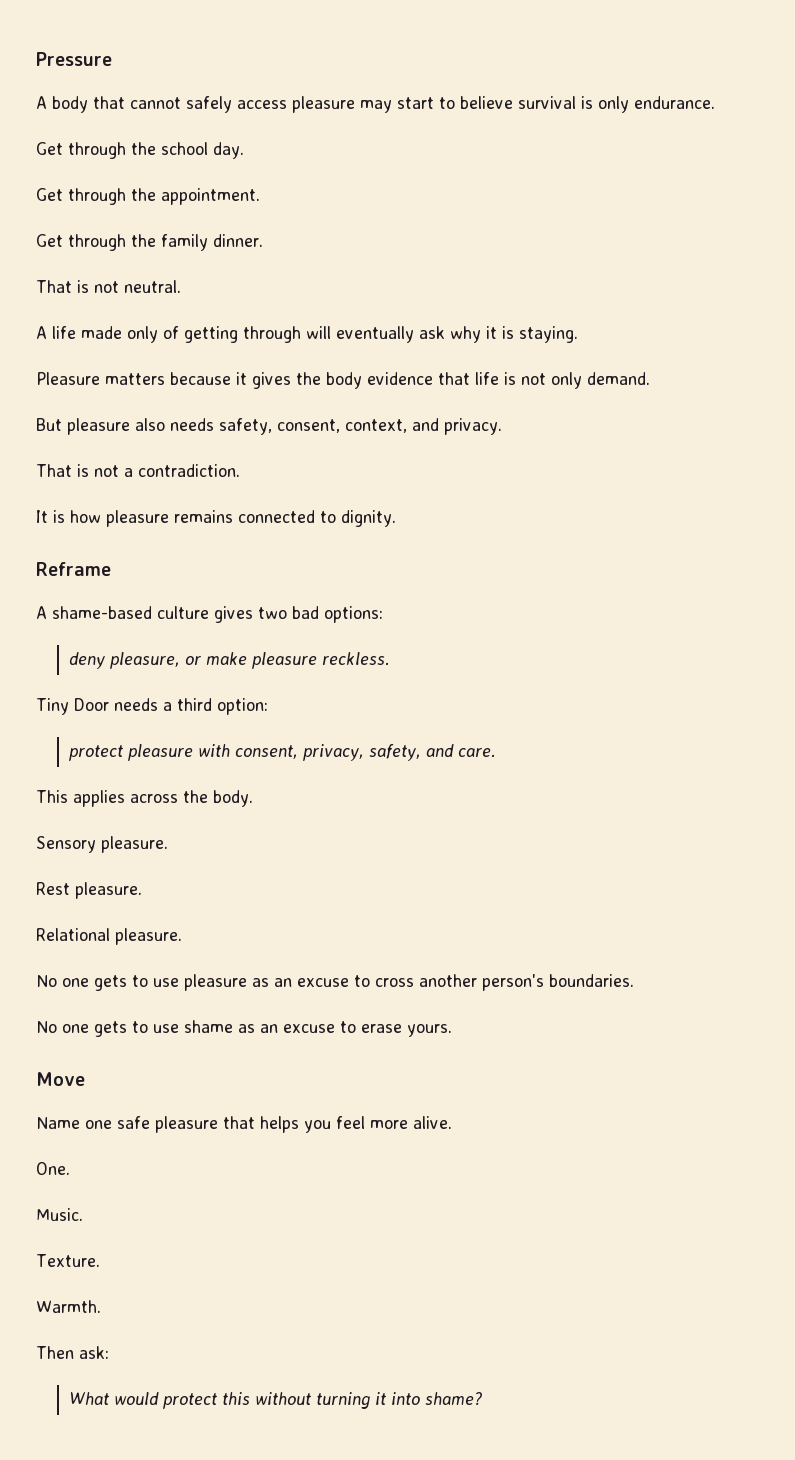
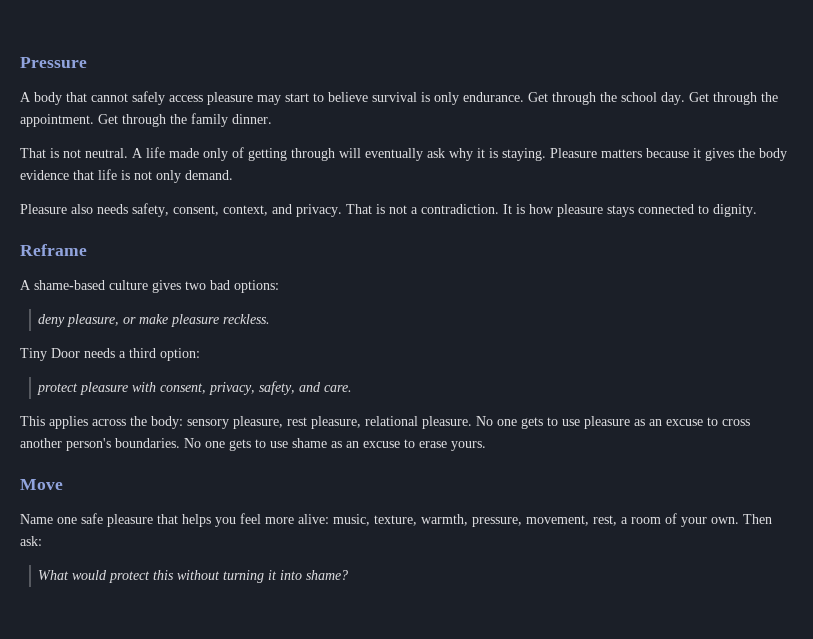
(715, 102) // -> (524, 97) none
(244, 150) // -> (685, 98) none
(260, 196) // -> (94, 120) none
(181, 286) // -> (128, 153) none
(578, 334) // -> (546, 154) none
[36,418,130,435] But pleasure -> [20,204,67,214] Pleasure
(502, 426) // -> (342, 210) none
(240, 470) // -> (499, 209) none
[174,510,233,523] remains -> [607,205,634,217] stays
[213,790,253,807] [36,836,168,853] [36,882,142,899] [36,928,182,945] body. // Sensory pleasure. // Rest pleasure. // Relational pleasure. // -> [151,416,472,429] body: sensory pleasure, rest pleasure, relational pleasure.
(634, 980) // -> (180, 443) none
[413,1116,452,1129] [36,1162,70,1175] [36,1208,83,1221] [36,1254,100,1267] [36,1300,101,1313] alive. // One. // Music. // Texture. // Warmth. // -> [298,513,739,527] alive: music, texture, warmth, pressure, movement, rest, a room of your own.

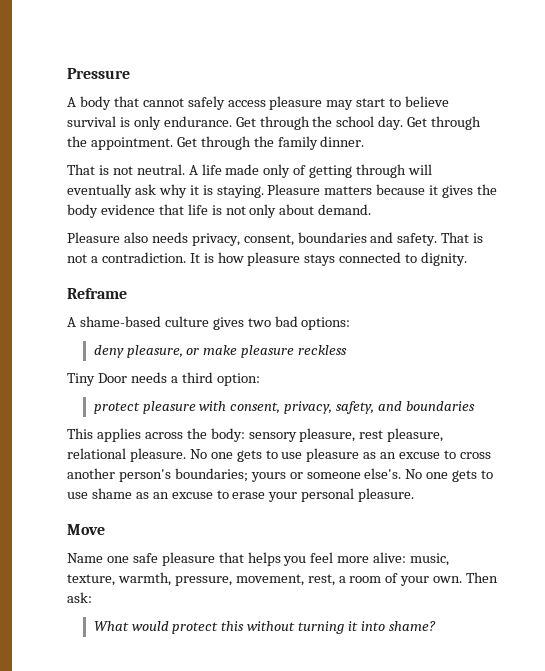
(181, 176) none -> [279,204,315,215] about
[132,203,342,217] safety, consent, context, and privacy. -> [191,232,438,246] privacy, consent, boundaries and safety.
[223,314,271,324] reckless. -> [298,345,348,355] reckless
[324,385,353,392] care. -> [405,401,475,411] boundaries
[115,438,180,448] boundaries. -> [174,468,402,482] boundaries; yours or someone else's.
[451,441,486,451] yours. -> [268,488,415,502] your personal pleasure.

